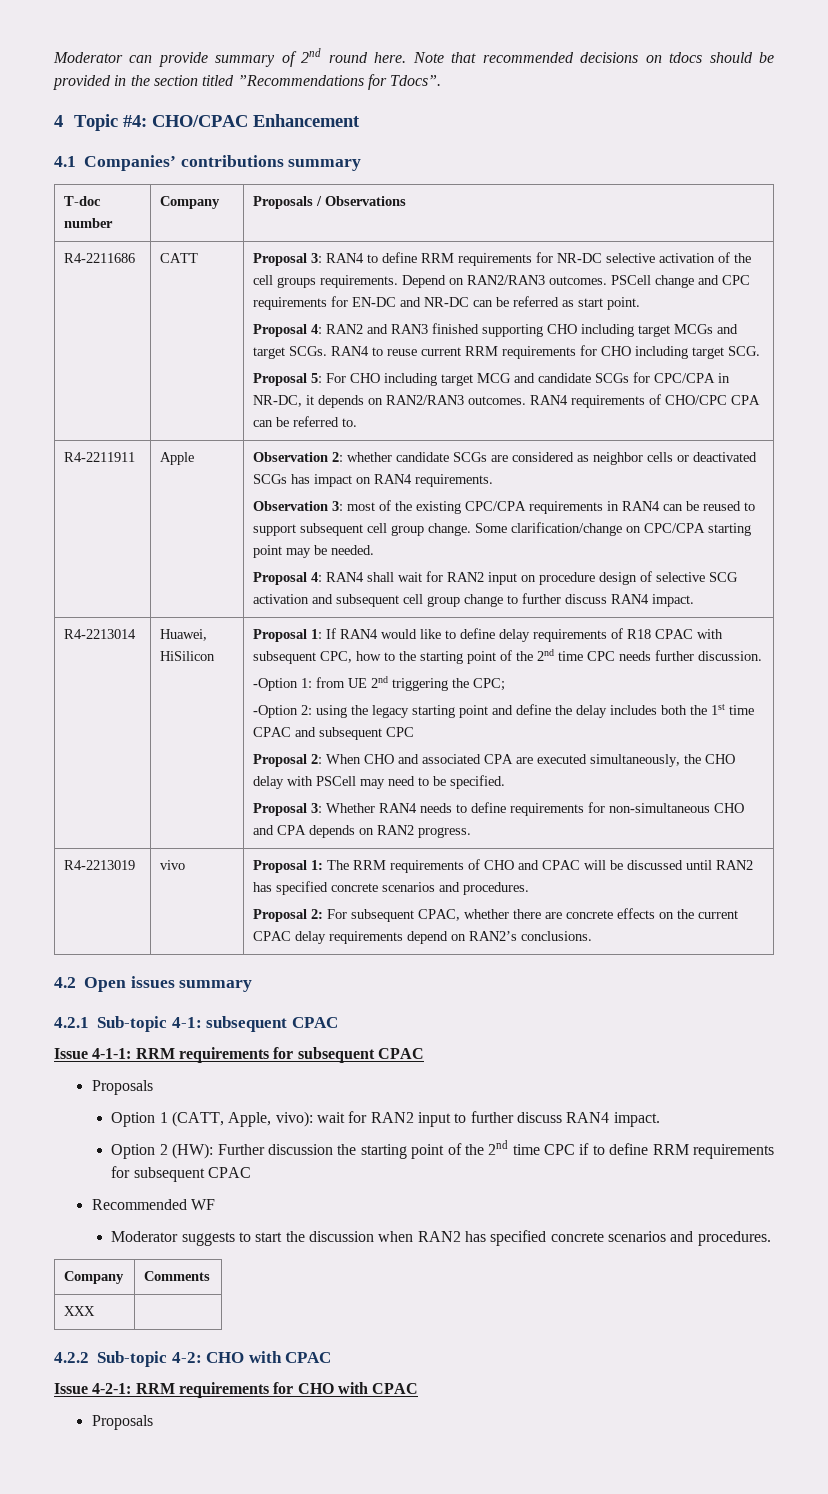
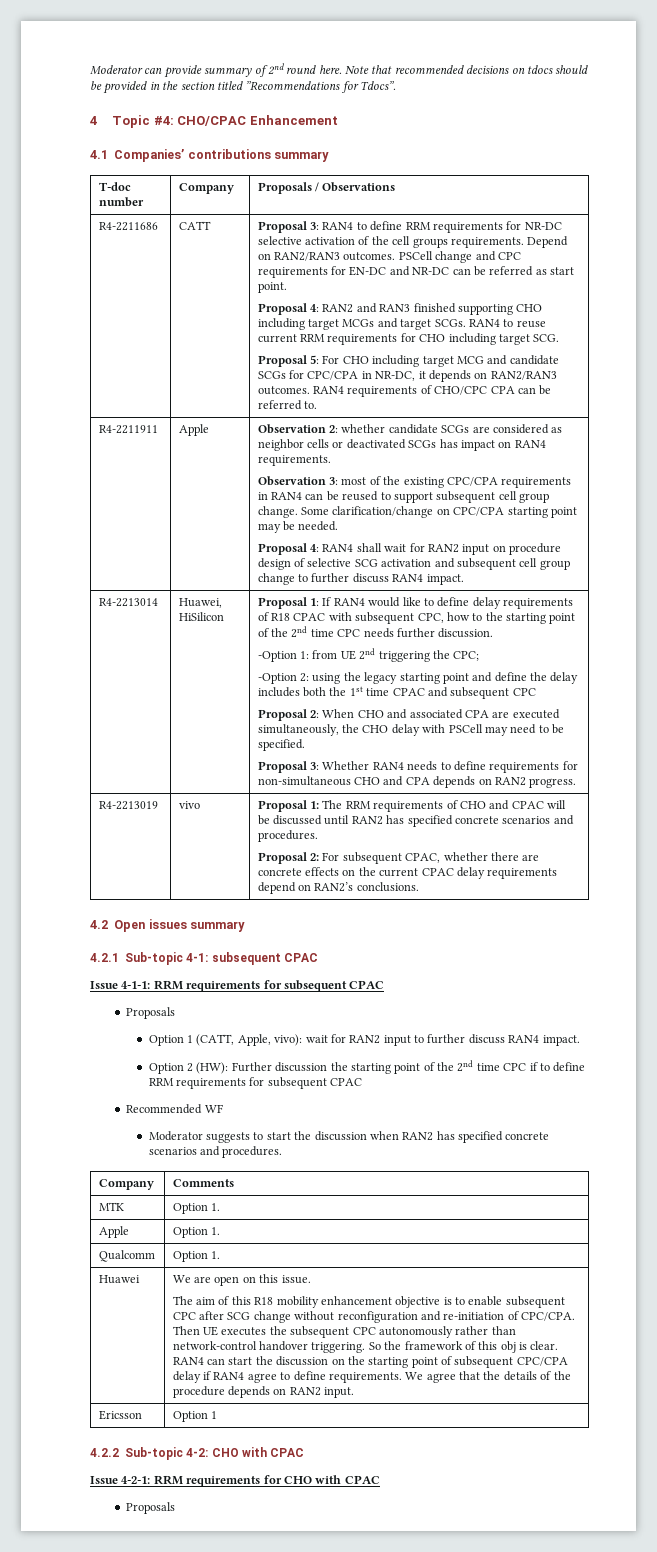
[64,1306,96,1316] XXX | -> [98,1202,124,1211] [172,1203,221,1214] [98,1226,129,1238] [172,1227,221,1238] [98,1250,155,1262] [172,1251,221,1262] [98,1275,140,1284] [172,1274,311,1286] [172,1296,565,1308] [172,1311,576,1323] [172,1326,516,1338] [172,1341,559,1353] [172,1356,568,1368] [172,1371,571,1383] [172,1386,355,1398] [98,1410,142,1420] [172,1411,218,1422] MTK | Option 1. // Apple | Option 1. // Qualcomm | Option 1. // Huawei | We are open on this issue. // The aim of this R18 mobility enhancement objective is to enable subsequent CPC after SCG change without reconfiguration and re-initiation of CPC/CPA. Then UE executes the subsequent CPC autonomously rather than network-control handover triggering. So the framework of this obj is clear. RAN4 can start the discussion on the starting point of subsequent CPC/CPA delay if RAN4 agree to define requirements. We agree that the details of the procedure depends on RAN2 input. // Ericsson | Option 1

